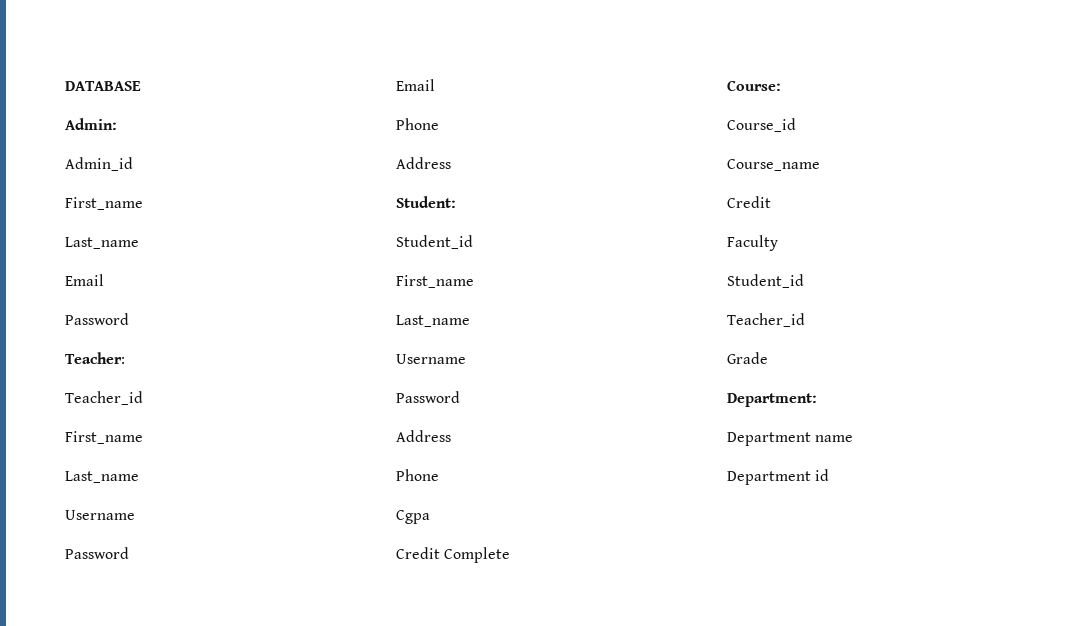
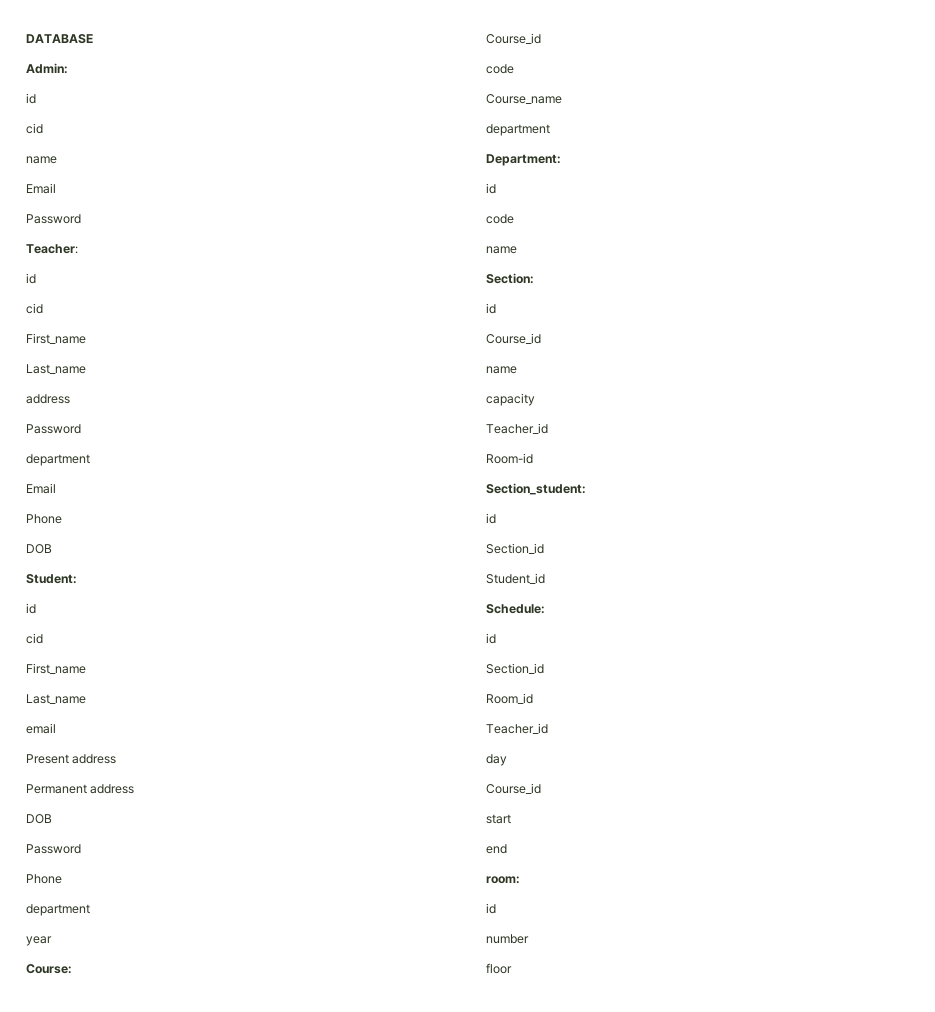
[65,157,133,171] [65,197,143,210] [65,237,139,249] Admin_id // First_name // Last_name -> [26,93,36,104] [26,123,43,134] [26,156,57,164] id // cid // name
[65,391,143,405] [65,431,143,444] [65,471,139,483] [65,510,135,520] [65,547,129,559] Teacher_id // First_name // Last_name // Username // Password -> [26,273,36,284] [26,303,43,314] [26,333,86,344] [26,364,86,374] [26,394,70,404] [26,424,81,434] [26,454,90,466] id // cid // First_name // Last_name // address // Password // department
[396,157,451,169] Address -> [26,544,52,554] DOB
[396,235,473,249] [396,275,474,288] [396,315,470,327] [396,354,466,364] [396,391,460,403] [396,430,451,442] [396,469,439,481] [396,510,430,524] [396,547,511,563] Student_id // First_name // Last_name // Username // Password // Address // Phone // Cgpa // Credit Complete -> [26,603,36,614] [26,633,43,644] [26,663,86,674] [26,694,86,704] [26,723,56,734] [26,754,117,764] [26,784,135,794] [26,814,52,824] [26,844,81,854] [26,874,62,884] [26,904,90,916] [26,936,52,946] id // cid // First_name // Last_name // email // Present address // Permanent address // DOB // Password // Phone // department // year
(796, 125) none -> [486,64,514,74] // code
[727,196,771,208] [727,235,778,251] [727,274,804,288] [727,313,805,327] [727,352,768,364] [727,393,817,407] [727,432,854,446] [727,469,830,485] Credit // Faculty // Student_id // Teacher_id // Grade // Department: // Department name // Department id -> [486,124,550,136] [486,154,561,166] [486,183,496,194] [486,214,514,224] [486,246,517,254] [486,273,534,284] [486,303,496,314] [486,333,541,344] [486,366,517,374] [486,393,535,406] [486,423,548,434] [486,453,533,464] [486,483,586,495] [486,513,496,524] [486,543,544,554] [486,573,545,584] [486,604,545,614] [486,633,496,644] [486,663,544,674] [486,693,533,704] [486,723,548,734] [486,754,507,766] [486,783,541,794] [486,814,511,824] [486,844,507,854] [486,876,520,884] [486,903,496,914] [486,934,529,944] [486,963,512,974] department // Department: // id // code // name // Section: // id // Course_id // name // capacity // Teacher_id // Room-id // Section_student: // id // Section_id // Student_id // Schedule: // id // Section_id // Room_id // Teacher_id // day // Course_id // start // end // room: // id // number // floor

